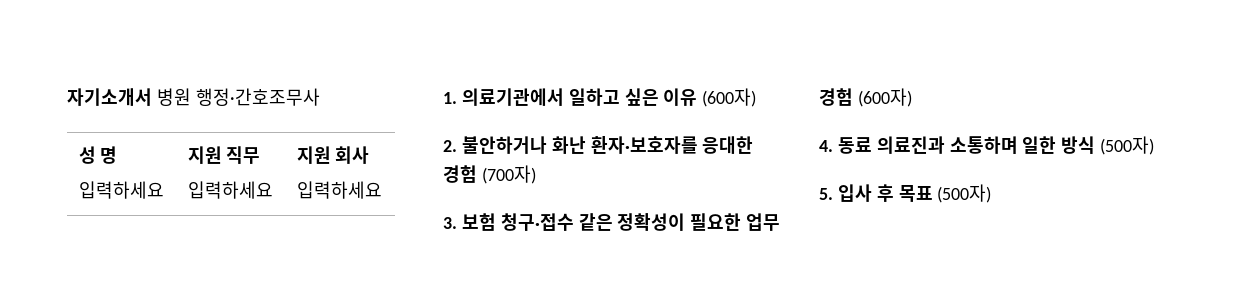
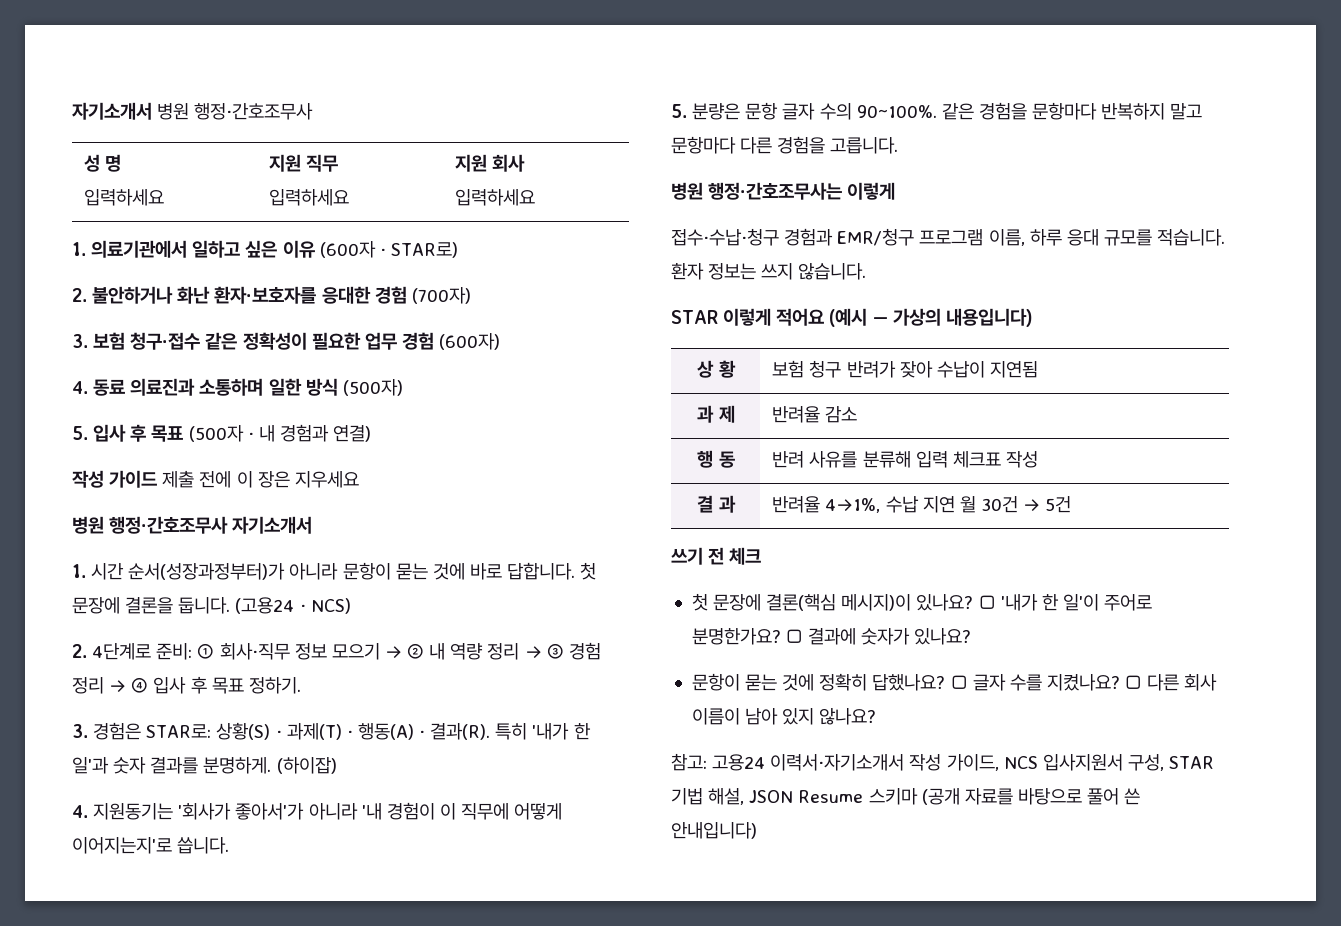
[702,88,757,107] (600자) -> [319,241,458,258] (600자 · STAR로)
[937,184,992,203] (500자) -> [188,424,372,442] [72,470,359,488] [72,516,313,534] [72,562,597,580] [72,597,351,614] [72,642,601,660] [72,676,301,694] [72,722,591,740] [72,757,337,774] [72,802,563,820] [72,837,230,854] [671,102,1203,120] [671,136,899,154] [671,182,896,200] [671,228,1226,246] [671,262,867,280] [671,308,1033,327] [697,360,736,378] [772,360,1038,378] [697,405,735,423] [772,406,858,423] [697,450,735,468] [772,451,1038,468] [697,495,736,513] [772,496,1072,513] [671,547,762,565] [691,593,1153,611] [691,628,972,645] [691,673,1218,691] [691,708,877,725] [671,753,1215,771] [671,788,1141,805] [671,822,757,839] (500자 · 내 경험과 연결) // 작성 가이드 제출 전에 이 장은 지우세요 // 병원 행정·간호조무사 자기소개서 // 1. 시간 순서(성장과정부터)가 아니라 문항이 묻는 것에 바로 답합니다. 첫 문장에 결론을 둡니다. (고용24 · NCS) // 2. 4단계로 준비: ① 회사·직무 정보 모으기 → ② 내 역량 정리 → ③ 경험 정리 → ④ 입사 후 목표 정하기. // 3. 경험은 STAR로: 상황(S) · 과제(T) · 행동(A) · 결과(R). 특히 '내가 한 일'과 숫자 결과를 분명하게. (하이잡) // 4. 지원동기는 '회사가 좋아서'가 아니라 '내 경험이 이 직무에 어떻게 이어지는지'로 씁니다. // 5. 분량은 문항 글자 수의 90~100%. 같은 경험을 문항마다 반복하지 말고 문항마다 다른 경험을 고릅니다. // 병원 행정·간호조무사는 이렇게 // 접수·수납·청구 경험과 EMR/청구 프로그램 이름, 하루 응대 규모를 적습니다. 환자 정보는 쓰지 않습니다. // STAR 이렇게 적어요 (예시 — 가상의 내용입니다) // 상 황 | 보험 청구 반려가 잦아 수납이 지연됨 // 과 제 | 반려율 감소 // 행 동 | 반려 사유를 분류해 입력 체크표 작성 // 결 과 | 반려율 4→1%, 수납 지연 월 30건 → 5건 // 쓰기 전 체크 // 첫 문장에 결론(핵심 메시지)이 있나요? □ '내가 한 일'이 주어로 분명한가요? □ 결과에 숫자가 있나요? // 문항이 묻는 것에 정확히 답했나요? □ 글자 수를 지켰나요? □ 다른 회사 이름이 남아 있지 않나요? // 참고: 고용24 이력서·자기소개서 작성 가이드, NCS 입사지원서 구성, STAR 기법 해설, JSON Resume 스키마 (공개 자료를 바탕으로 풀어 쓴 안내입니다)

